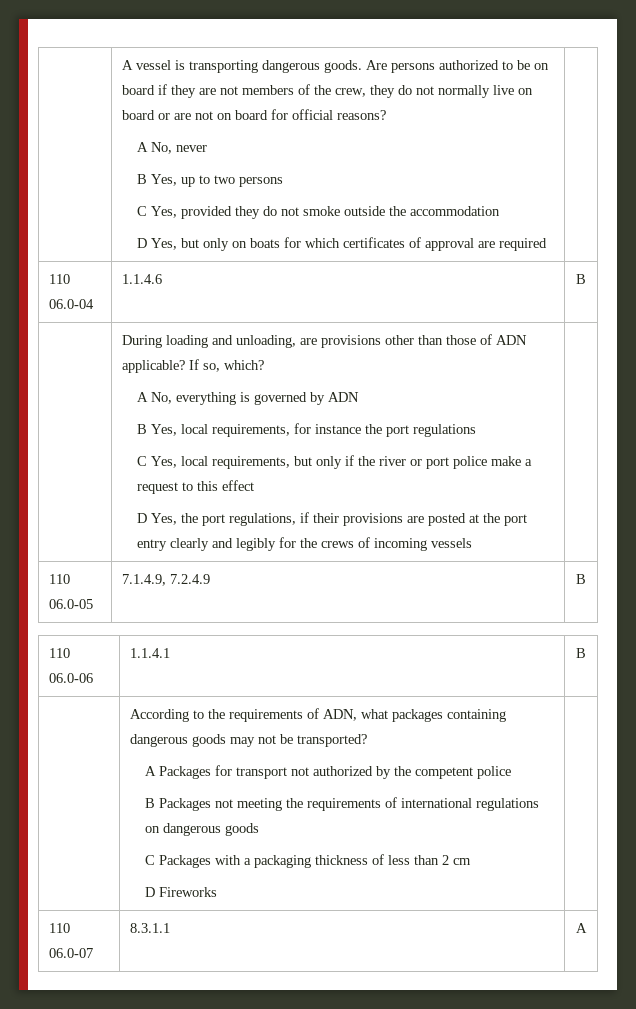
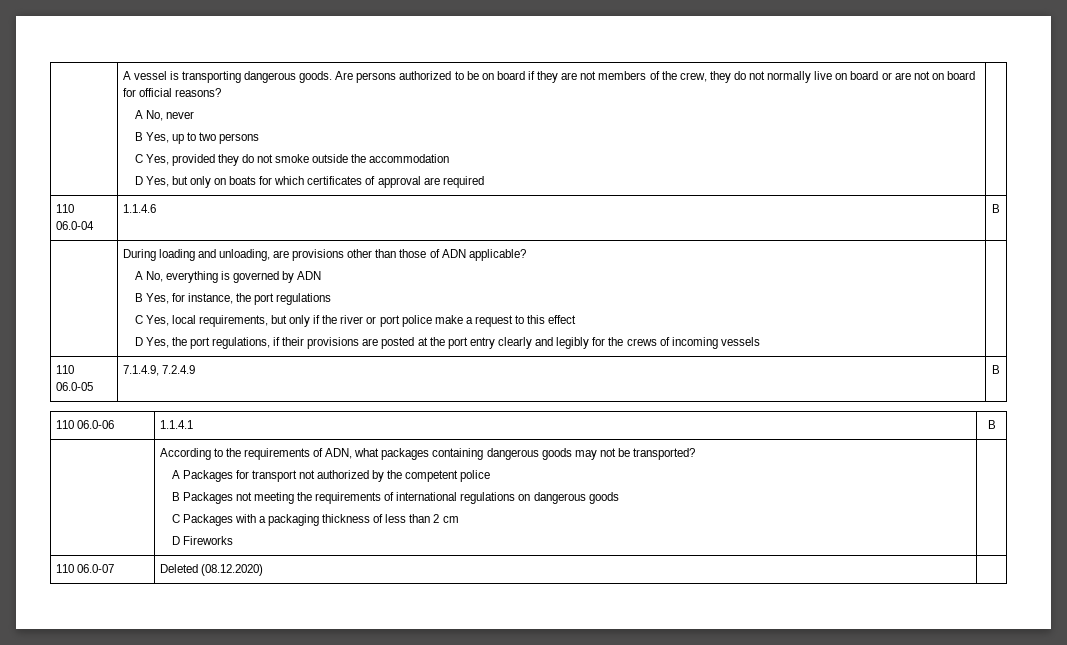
[188,359,264,372] If so, which? -> (526, 255) none
[181,423,362,437] local requirements, for instance -> [171,293,233,304] for instance,
[129,923,170,933] [576,923,587,933] 8.3.1.1 | A -> [159,564,263,576] Deleted (08.12.2020) |

